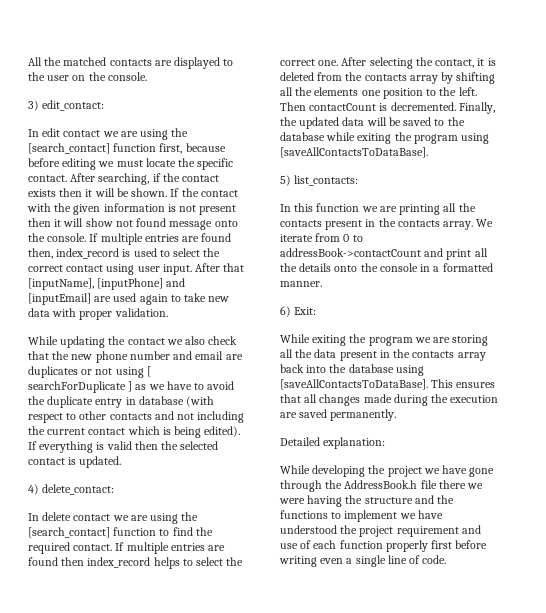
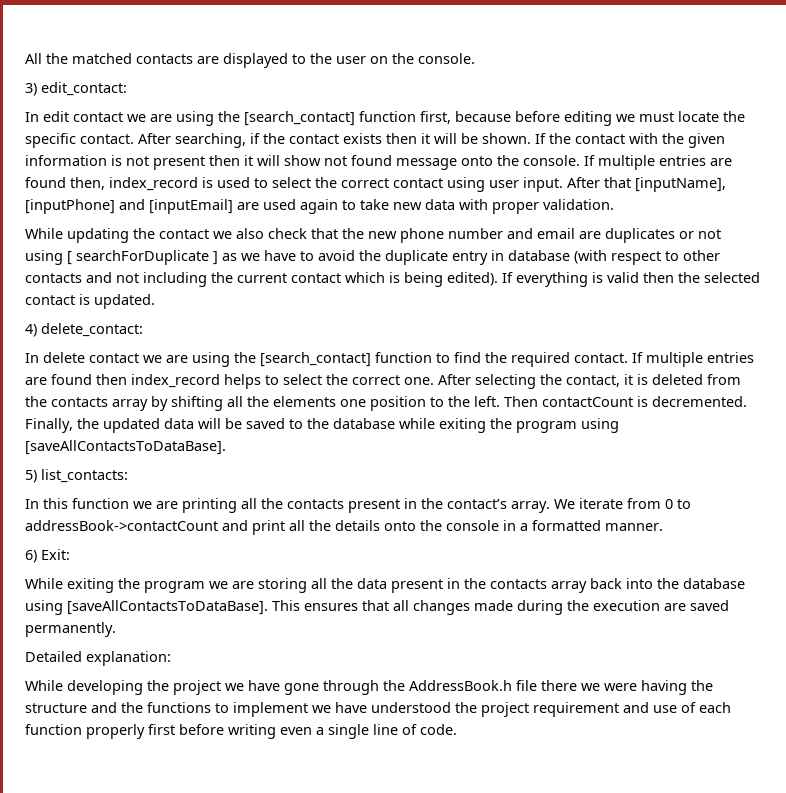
[397,220,440,227] contacts -> [447,499,507,509] contact’s

